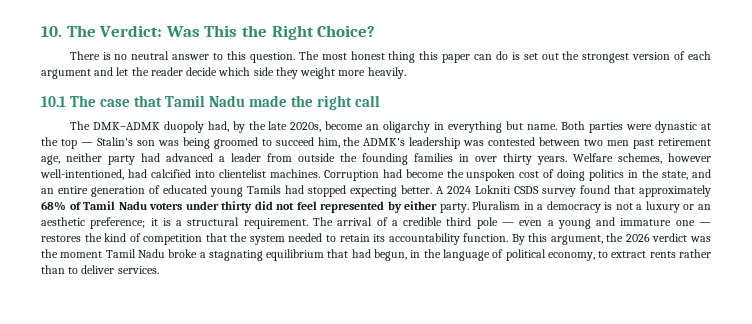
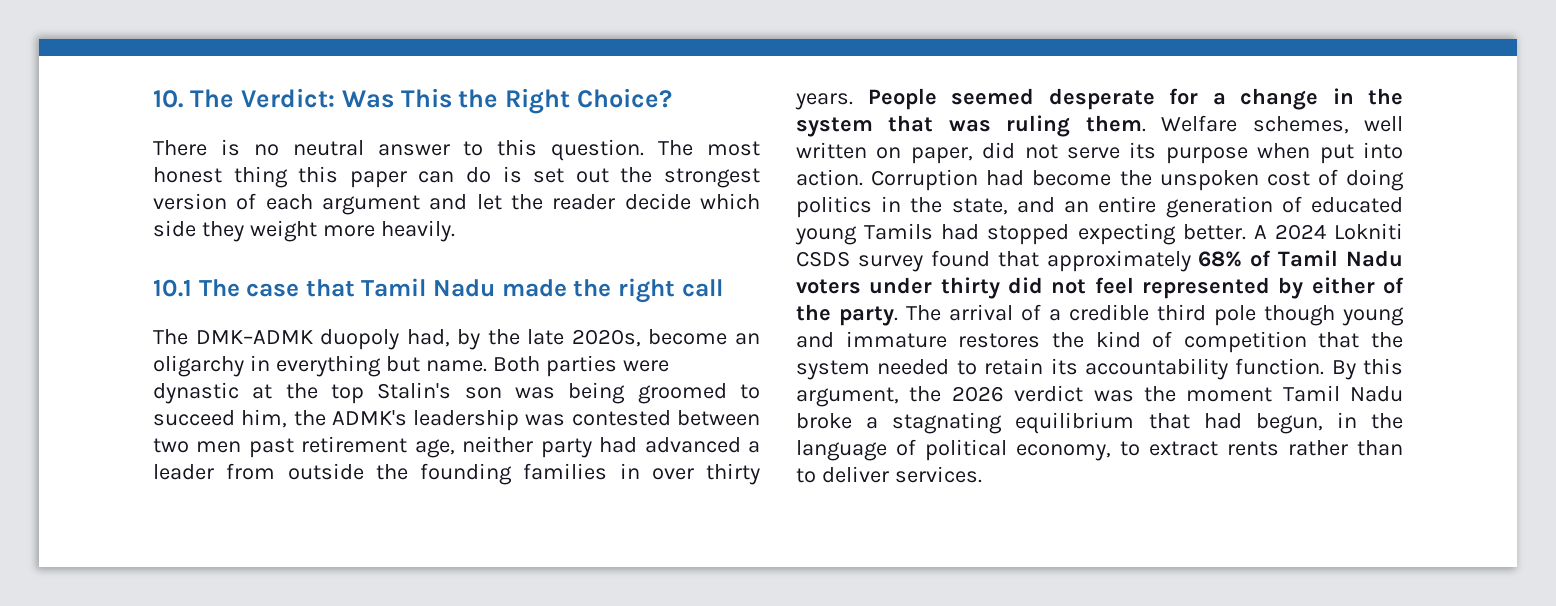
[80,142,93,146] — -> (364, 394) none
[573,153,711,164] [40,169,320,180] Welfare schemes, however well-intentioned, had calcified into clientelist machines. -> [867,88,1403,110] [796,115,1403,137] [796,142,1403,164] [796,169,863,186] People seemed desperate for a change in the system that was ruling them. Welfare schemes, well written on paper, did not serve its purpose when put into action.
[439,201,711,213] [41,217,308,229] party. Pluralism in a democracy is not a luxury or an aesthetic preference; it is a structural requirement. -> [1383,277,1404,294] [796,304,898,326] of the party.
[501,220,554,226] — even a -> [1264,305,1335,326] though
[675,220,712,226] one — -> (947, 339) none

